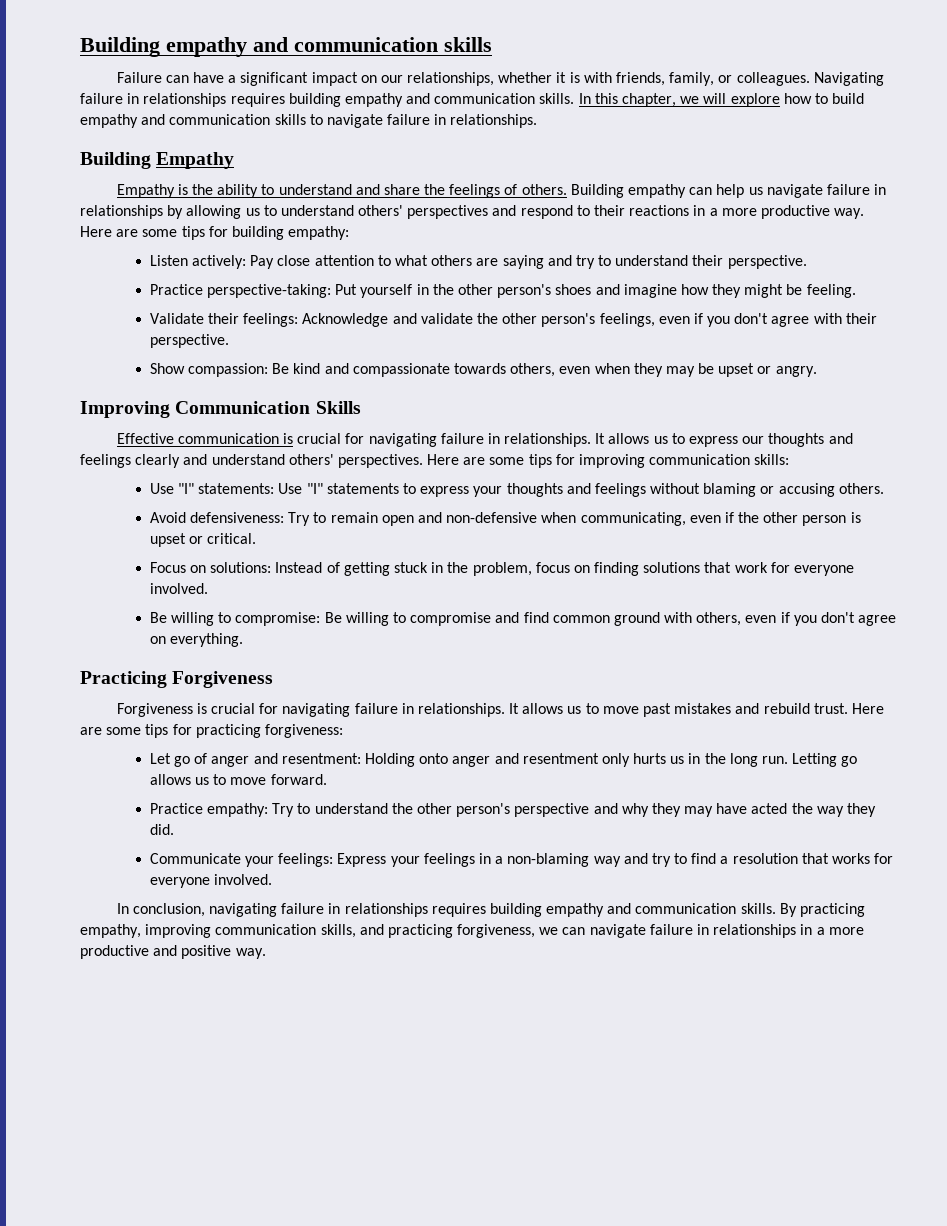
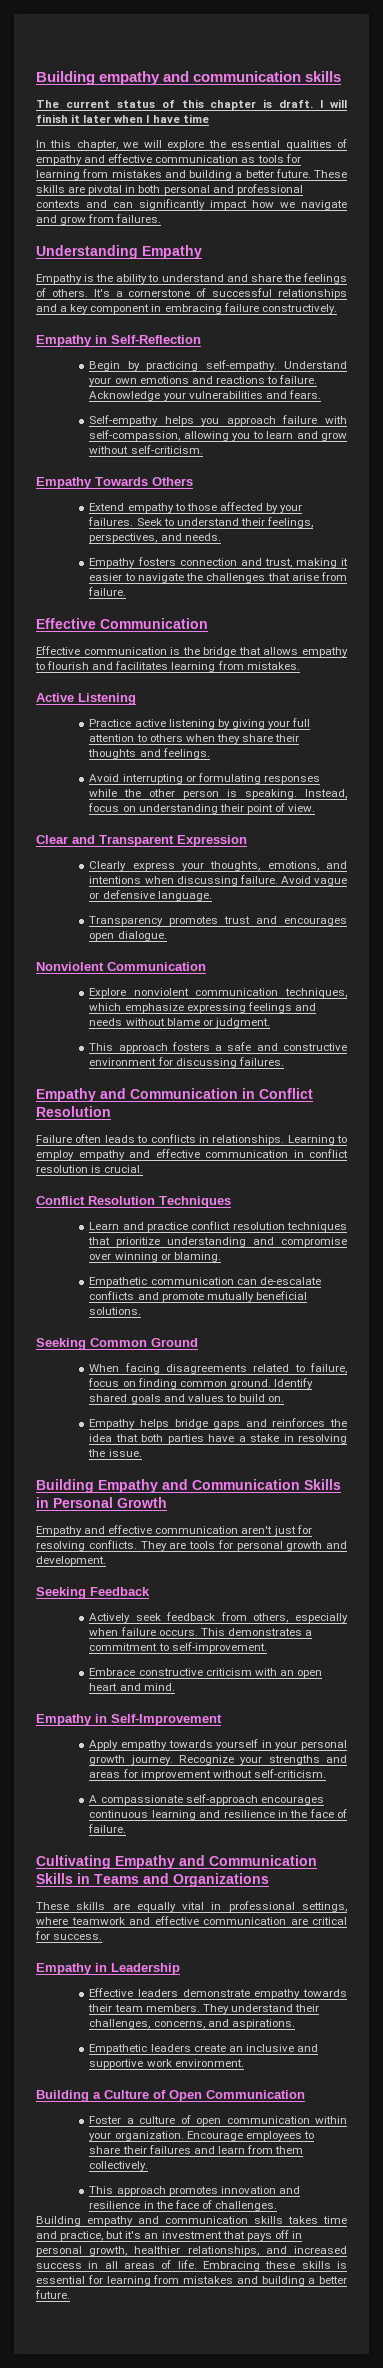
[116,72,884,86] [80,93,575,107] Failure can have a significant impact on our relationships, whether it is with friends, family, or colleagues. Navigating failure in relationships requires building empathy and communication skills. -> [36,99,347,110] [36,114,209,123] The current status of this chapter is draft. I will finish it later when I have time //
[783,93,865,104] [80,114,538,128] [80,152,151,169] how to build empathy and communication skills to navigate failure in relationships. // Building -> [208,139,348,150] [36,154,301,165] [36,169,347,180] [36,184,303,195] [36,199,347,210] [36,214,162,225] [36,245,138,259] the essential qualities of empathy and effective communication as tools for learning from mistakes and building a better future. These skills are pivotal in both personal and professional contexts and can significantly impact how we navigate and grow from failures. // Understanding
[570,184,887,198] [80,205,865,219] [80,226,350,240] [149,255,807,269] [149,284,856,298] [149,313,877,327] [149,334,229,348] [149,363,817,377] [80,401,361,418] Building empathy can help us navigate failure in relationships by allowing us to understand others' perspectives and respond to their reactions in a more productive way. Here are some tips for building empathy: // Listen actively: Pay close attention to what others are saying and try to understand their perspective. // Practice perspective-taking: Put yourself in the other person's shoes and imagine how they might be feeling. // Validate their feelings: Acknowledge and validate the other person's feelings, even if you don't agree with their perspective. // Show compassion: Be kind and compassionate towards others, even when they may be upset or angry. // Improving Communication Skills -> [93,288,347,299] [36,303,337,314] [36,335,201,347] [89,360,347,371] [89,375,318,386] [89,390,321,401] [89,415,347,426] [89,430,347,441] [89,445,203,454] [36,477,193,489] [89,502,303,513] [88,517,313,528] [89,533,221,543] [89,557,348,568] [89,572,347,583] [88,587,127,596] [36,618,208,629] It's a cornerstone of successful relationships and a key component in embracing failure constructively. // Empathy in Self-Reflection // Begin by practicing self-empathy. Understand your own emotions and reactions to failure. Acknowledge your vulnerabilities and fears. // Self-empathy helps you approach failure with self-compassion, allowing you to learn and grow without self-criticism. // Empathy Towards Others // Extend empathy to those affected by your failures. Seek to understand their feelings, perspectives, and needs. // Empathy fosters connection and trust, making it easier to navigate the challenges that arise from failure. // Effective Communication
[297,433,853,447] [80,454,790,468] [149,483,884,497] [149,512,861,526] [149,533,257,547] [149,562,854,576] [149,583,208,594] [149,612,897,626] [149,633,244,647] [80,671,274,688] [116,703,884,717] [80,724,343,738] [149,753,858,767] [149,774,327,785] [149,803,876,817] [149,824,174,835] [149,853,894,867] [149,874,273,888] [116,903,866,917] [80,924,864,938] [80,945,266,959] crucial for navigating failure in relationships. It allows us to express our thoughts and feelings clearly and understand others' perspectives. Here are some tips for improving communication skills: // Use "I" statements: Use "I" statements to express your thoughts and feelings without blaming or accusing others. // Avoid defensiveness: Try to remain open and non-defensive when communicating, even if the other person is upset or critical. // Focus on solutions: Instead of getting stuck in the problem, focus on finding solutions that work for everyone involved. // Be willing to compromise: Be willing to compromise and find common ground with others, even if you don't agree on everything. // Practicing Forgiveness // Forgiveness is crucial for navigating failure in relationships. It allows us to move past mistakes and rebuild trust. Here are some tips for practicing forgiveness: // Let go of anger and resentment: Holding onto anger and resentment only hurts us in the long run. Letting go allows us to move forward. // Practice empathy: Try to understand the other person's perspective and why they may have acted the way they did. // Communicate your feelings: Express your feelings in a non-blaming way and try to find a resolution that works for everyone involved. // In conclusion, navigating failure in relationships requires building empathy and communication skills. By practicing empathy, improving communication skills, and practicing forgiveness, we can navigate failure in relationships in a more productive and positive way. -> [182,647,348,657] [35,661,300,672] [36,693,136,705] [89,718,311,729] [89,734,300,744] [88,748,210,759] [89,773,320,784] [89,789,347,799] [88,803,316,814] [36,835,247,847] [89,861,347,871] [89,875,347,886] [89,890,212,901] [89,916,347,926] [89,931,167,941] [36,962,206,971] [89,988,347,998] [89,1002,316,1013] [89,1018,270,1028] [89,1042,347,1053] [89,1057,284,1068] [36,1088,313,1102] [36,1106,111,1117] [36,1134,347,1145] [36,1149,348,1160] [36,1165,144,1173] [36,1196,231,1208] [89,1221,347,1232] [88,1237,347,1247] [89,1252,221,1262] [89,1277,321,1287] [89,1291,307,1302] [89,1307,142,1315] [36,1338,198,1350] [89,1363,347,1374] [88,1378,313,1389] [89,1394,285,1404] [89,1418,347,1429] [89,1434,347,1444] [88,1449,142,1457] [36,1479,341,1493] [36,1497,167,1508] [36,1525,312,1536] [36,1540,347,1551] [36,1556,106,1566] [36,1587,150,1599] [89,1612,348,1623] [89,1627,312,1636] [89,1642,267,1653] [89,1668,322,1678] [89,1683,175,1691] [36,1714,222,1726] [89,1739,347,1750] [89,1755,347,1765] [89,1769,326,1780] [89,1794,324,1805] [89,1809,347,1820] [88,1824,127,1833] [36,1855,317,1869] [36,1873,269,1887] [36,1901,347,1912] [36,1916,347,1925] [35,1931,103,1940] [36,1963,180,1975] [89,1988,347,1999] [88,2004,319,2014] [89,2019,295,2029] [89,2044,318,2054] [89,2059,244,2069] [36,2090,305,2102] [89,2115,347,2126] [89,2131,314,2141] [89,2145,304,2154] [89,2161,149,2171] [89,2186,300,2196] [89,2200,277,2211] [36,2216,347,2226] [36,2230,302,2241] [36,2246,347,2256] [36,2260,347,2271] [36,2275,347,2286] [35,2290,70,2299] the bridge that allows empathy to flourish and facilitates learning from mistakes. // Active Listening // Practice active listening by giving your full attention to others when they share their thoughts and feelings. // Avoid interrupting or formulating responses while the other person is speaking. Instead, focus on understanding their point of view. // Clear and Transparent Expression // Clearly express your thoughts, emotions, and intentions when discussing failure. Avoid vague or defensive language. // Transparency promotes trust and encourages open dialogue. // Nonviolent Communication // Explore nonviolent communication techniques, which emphasize expressing feelings and needs without blame or judgment. // This approach fosters a safe and constructive environment for discussing failures. // Empathy and Communication in Conflict Resolution // Failure often leads to conflicts in relationships. Learning to employ empathy and effective communication in conflict resolution is crucial. // Conflict Resolution Techniques // Learn and practice conflict resolution techniques that prioritize understanding and compromise over winning or blaming. // Empathetic communication can de-escalate conflicts and promote mutually beneficial solutions. // Seeking Common Ground // When facing disagreements related to failure, focus on finding common ground. Identify shared goals and values to build on. // Empathy helps bridge gaps and reinforces the idea that both parties have a stake in resolving the issue. // Building Empathy and Communication Skills in Personal Growth // Empathy and effective communication aren't just for resolving conflicts. They are tools for personal growth and development. // Seeking Feedback // Actively seek feedback from others, especially when failure occurs. This demonstrates a commitment to self-improvement. // Embrace constructive criticism with an open heart and mind. // Empathy in Self-Improvement // Apply empathy towards yourself in your personal growth journey. Recognize your strengths and areas for improvement without self-criticism. // A compassionate self-approach encourages continuous learning and resilience in the face of failure. // Cultivating Empathy and Communication Skills in Teams and Organizations // These skills are equally vital in professional settings, where teamwork and effective communication are critical for success. // Empathy in Leadership // Effective leaders demonstrate empathy towards their team members. They understand their challenges, concerns, and aspirations. // Empathetic leaders create an inclusive and supportive work environment. // Building a Culture of Open Communication // Foster a culture of open communication within your organization. Encourage employees to share their failures and learn from them collectively. // This approach promotes innovation and resilience in the face of challenges. // Building empathy and communication skills takes time and practice, but it's an investment that pays off in personal growth, healthier relationships, and increased success in all areas of life. Embracing these skills is essential for learning from mistakes and building a better future.

